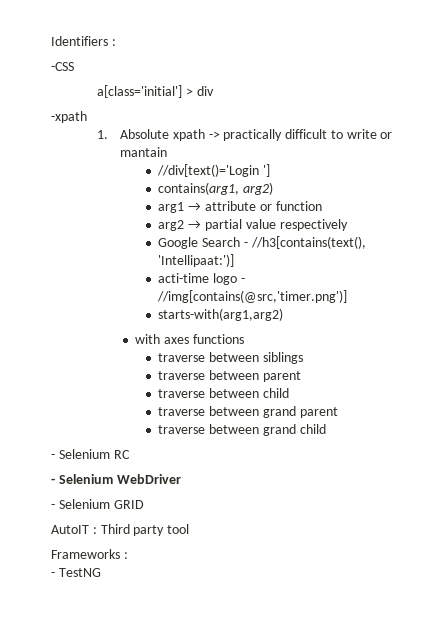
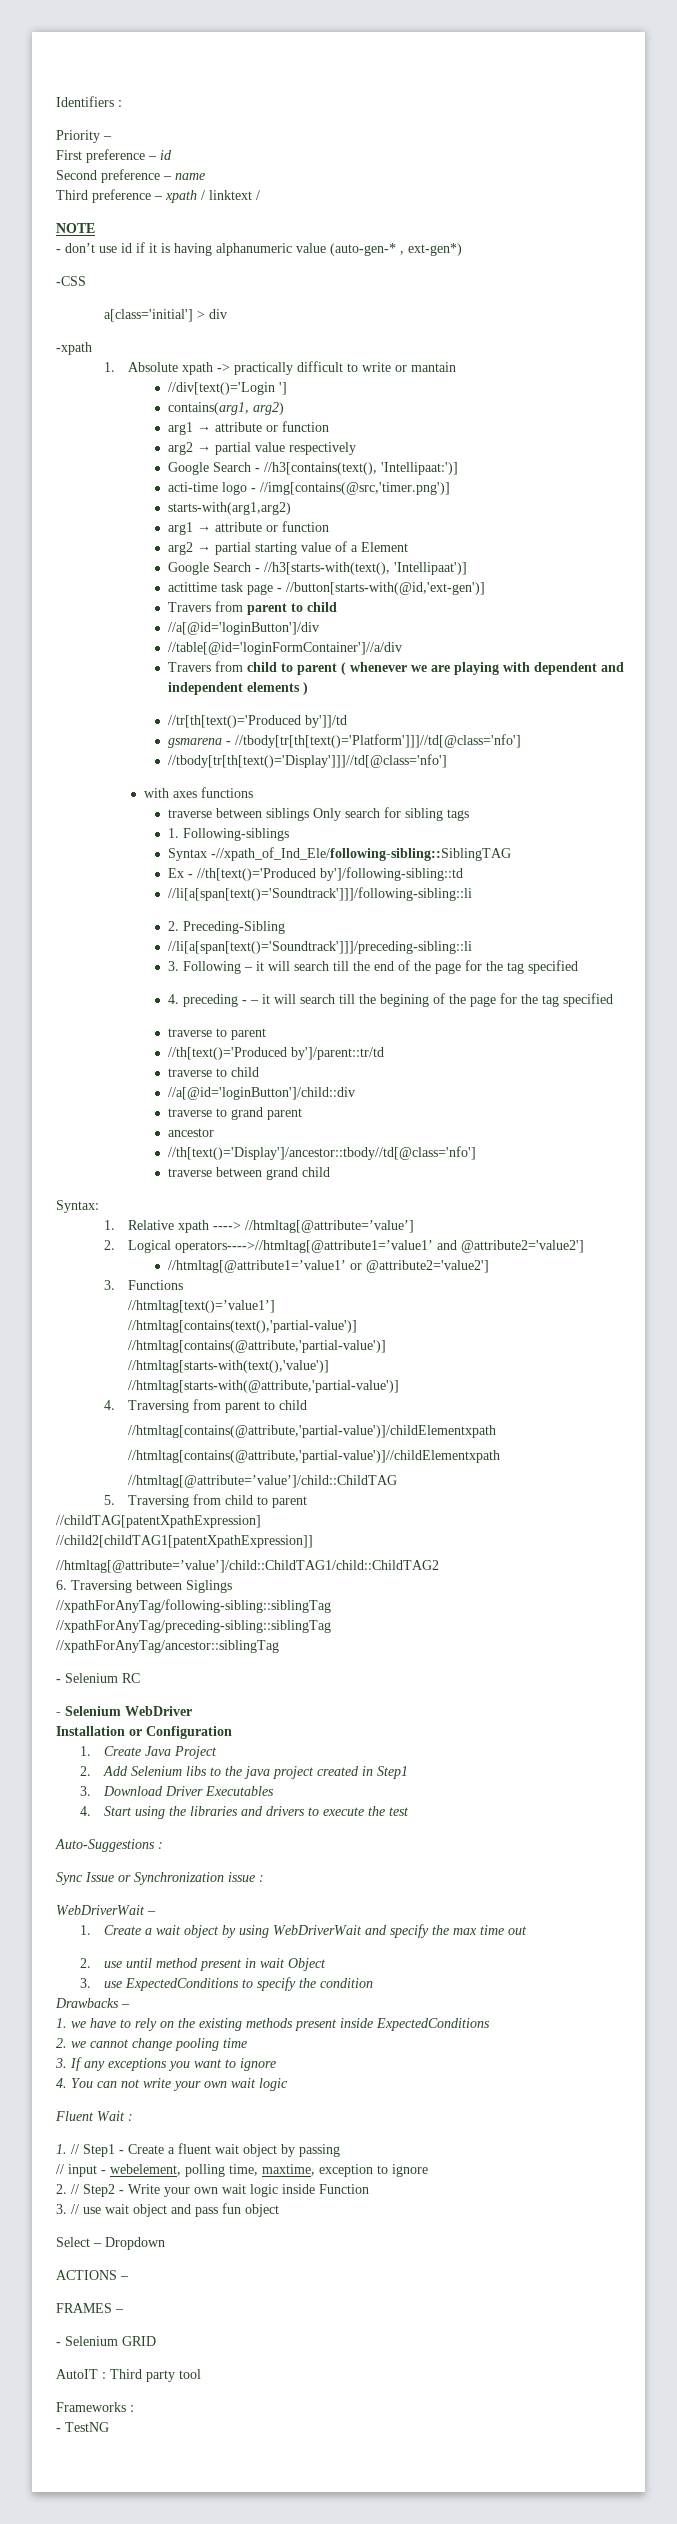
(116, 42) none -> [56,130,112,143] [56,149,172,163] [56,169,205,183] [56,189,260,203] [56,223,95,233] [56,242,462,256] // Priority – // First preference – id // Second preference – name // Third preference – xpath / linktext / // NOTE // - don’t use id if it is having alphanumeric value (auto-gen-* , ext-gen*)
(284, 314) none -> [167,521,329,535] [167,541,408,555] [167,562,467,575] [167,582,485,595] [167,601,337,615] [167,622,319,635] [167,642,402,655] [167,661,625,675] [167,682,308,695] [167,715,347,728] [167,734,521,748] [167,754,447,768] // arg1 → attribute or function // arg2 → partial starting value of a Element // Google Search - //h3[starts-with(text(), 'Intellipaat')] // actittime task page - //button[starts-with(@id,'ext-gen')] // Travers from parent to child // //a[@id='loginButton']/div // //table[@id='loginFormContainer']//a/div // Travers from child to parent ( whenever we are playing with dependent and independent elements ) // //tr[th[text()='Produced by']]/td // gsmarena - //tbody[tr[th[text()='Platform']]]//td[@class='nfo'] // //tbody[tr[th[text()='Display']]]//td[@class='nfo']
[158,370,301,382] [158,388,289,398] [158,406,260,416] // traverse between parent // traverse between child // traverse between -> [312,807,469,821] [167,828,289,841] [167,847,511,861] [167,867,463,881] [167,887,472,901] [167,921,285,934] [167,941,472,954] [167,960,578,974] [167,993,613,1007] [167,1028,266,1040] [167,1047,384,1060] [167,1067,259,1077] [167,1087,355,1100] [167,1108,227,1117] Only search for sibling tags // 1. Following-siblings // Syntax -//xpath_of_Ind_Ele/following-sibling::SiblingTAG // Ex - //th[text()='Produced by']/following-sibling::td // //li[a[span[text()='Soundtrack']]]/following-sibling::li // 2. Preceding-Sibling // //li[a[span[text()='Soundtrack']]]/preceding-sibling::li // 3. Following – it will search till the end of the page for the tag specified // 4. preceding - – it will search till the begining of the page for the tag specified // traverse to parent // //th[text()='Produced by']/parent::tr/td // traverse to child // //a[@id='loginButton']/child::div // traverse to
(338, 412) none -> [167,1128,214,1137] [167,1146,476,1160] // ancestor // //th[text()='Display']/ancestor::tbody//td[@class='nfo']
(326, 429) none -> [56,1200,99,1213] [104,1220,415,1233] [104,1240,585,1253] [167,1260,489,1273] [104,1280,184,1290] [128,1300,276,1313] [128,1320,358,1333] [128,1340,387,1353] [128,1360,330,1373] [128,1380,400,1393] [104,1399,308,1413] [128,1425,497,1438] [128,1450,501,1463] [128,1475,398,1488] [104,1494,308,1508] [56,1515,261,1528] [56,1535,313,1548] [56,1560,439,1573] [56,1580,232,1593] [56,1599,331,1613] [56,1620,331,1633] [56,1640,279,1653] // Syntax: // 1. Relative xpath ----> //htmltag[@attribute=’value’] // 2. Logical operators---->//htmltag[@attribute1=’value1’ and @attribute2='value2'] // //htmltag[@attribute1=’value1’ or @attribute2='value2'] // 3. Functions // //htmltag[text()=’value1’] // //htmltag[contains(text(),'partial-value')] // //htmltag[contains(@attribute,'partial-value')] // //htmltag[starts-with(text(),'value')] // //htmltag[starts-with(@attribute,'partial-value')] // 4. Traversing from parent to child // //htmltag[contains(@attribute,'partial-value')]/childElementxpath // //htmltag[contains(@attribute,'partial-value')]//childElementxpath // //htmltag[@attribute=’value’]/child::ChildTAG // 5. Traversing from child to parent // //childTAG[patentXpathExpression] // //child2[childTAG1[patentXpathExpression]] // //htmltag[@attribute=’value’]/child::ChildTAG1/child::ChildTAG2 // 6. Traversing between Siglings // //xpathForAnyTag/following-sibling::siblingTag // //xpathForAnyTag/preceding-sibling::siblingTag // //xpathForAnyTag/ancestor::siblingTag
(181, 479) none -> [56,1726,232,1739] [80,1746,218,1759] [80,1766,409,1779] [80,1786,275,1796] [80,1806,410,1819] [55,1839,163,1852] [56,1872,264,1885] [56,1905,156,1915] [80,1924,528,1938] [80,1958,327,1971] [80,1977,374,1991] [55,1998,130,2008] [56,2018,490,2031] [56,2038,247,2051] [55,2057,276,2071] [56,2078,288,2091] [55,2111,133,2121] [56,2143,340,2157] [56,2164,428,2177] [56,2184,369,2197] [56,2203,279,2217] [56,2237,165,2250] [56,2270,129,2280] [56,2303,124,2313] // Installation or Configuration // 1. Create Java Project // 2. Add Selenium libs to the java project created in Step1 // 3. Download Driver Executables // 4. Start using the libraries and drivers to execute the test // Auto-Suggestions : // Sync Issue or Synchronization issue : // WebDriverWait – // 1. Create a wait object by using WebDriverWait and specify the max time out // 2. use until method present in wait Object // 3. use ExpectedConditions to specify the condition // Drawbacks – // 1. we have to rely on the existing methods present inside ExpectedConditions // 2. we cannot change pooling time // 3. If any exceptions you want to ignore // 4. You can not write your own wait logic // Fluent Wait : // 1. // Step1 - Create a fluent wait object by passing // // input - webelement, polling time, maxtime, exception to ignore // 2. // Step2 - Write your own wait logic inside Function // 3. // use wait object and pass fun object // Select – Dropdown // ACTIONS – // FRAMES –

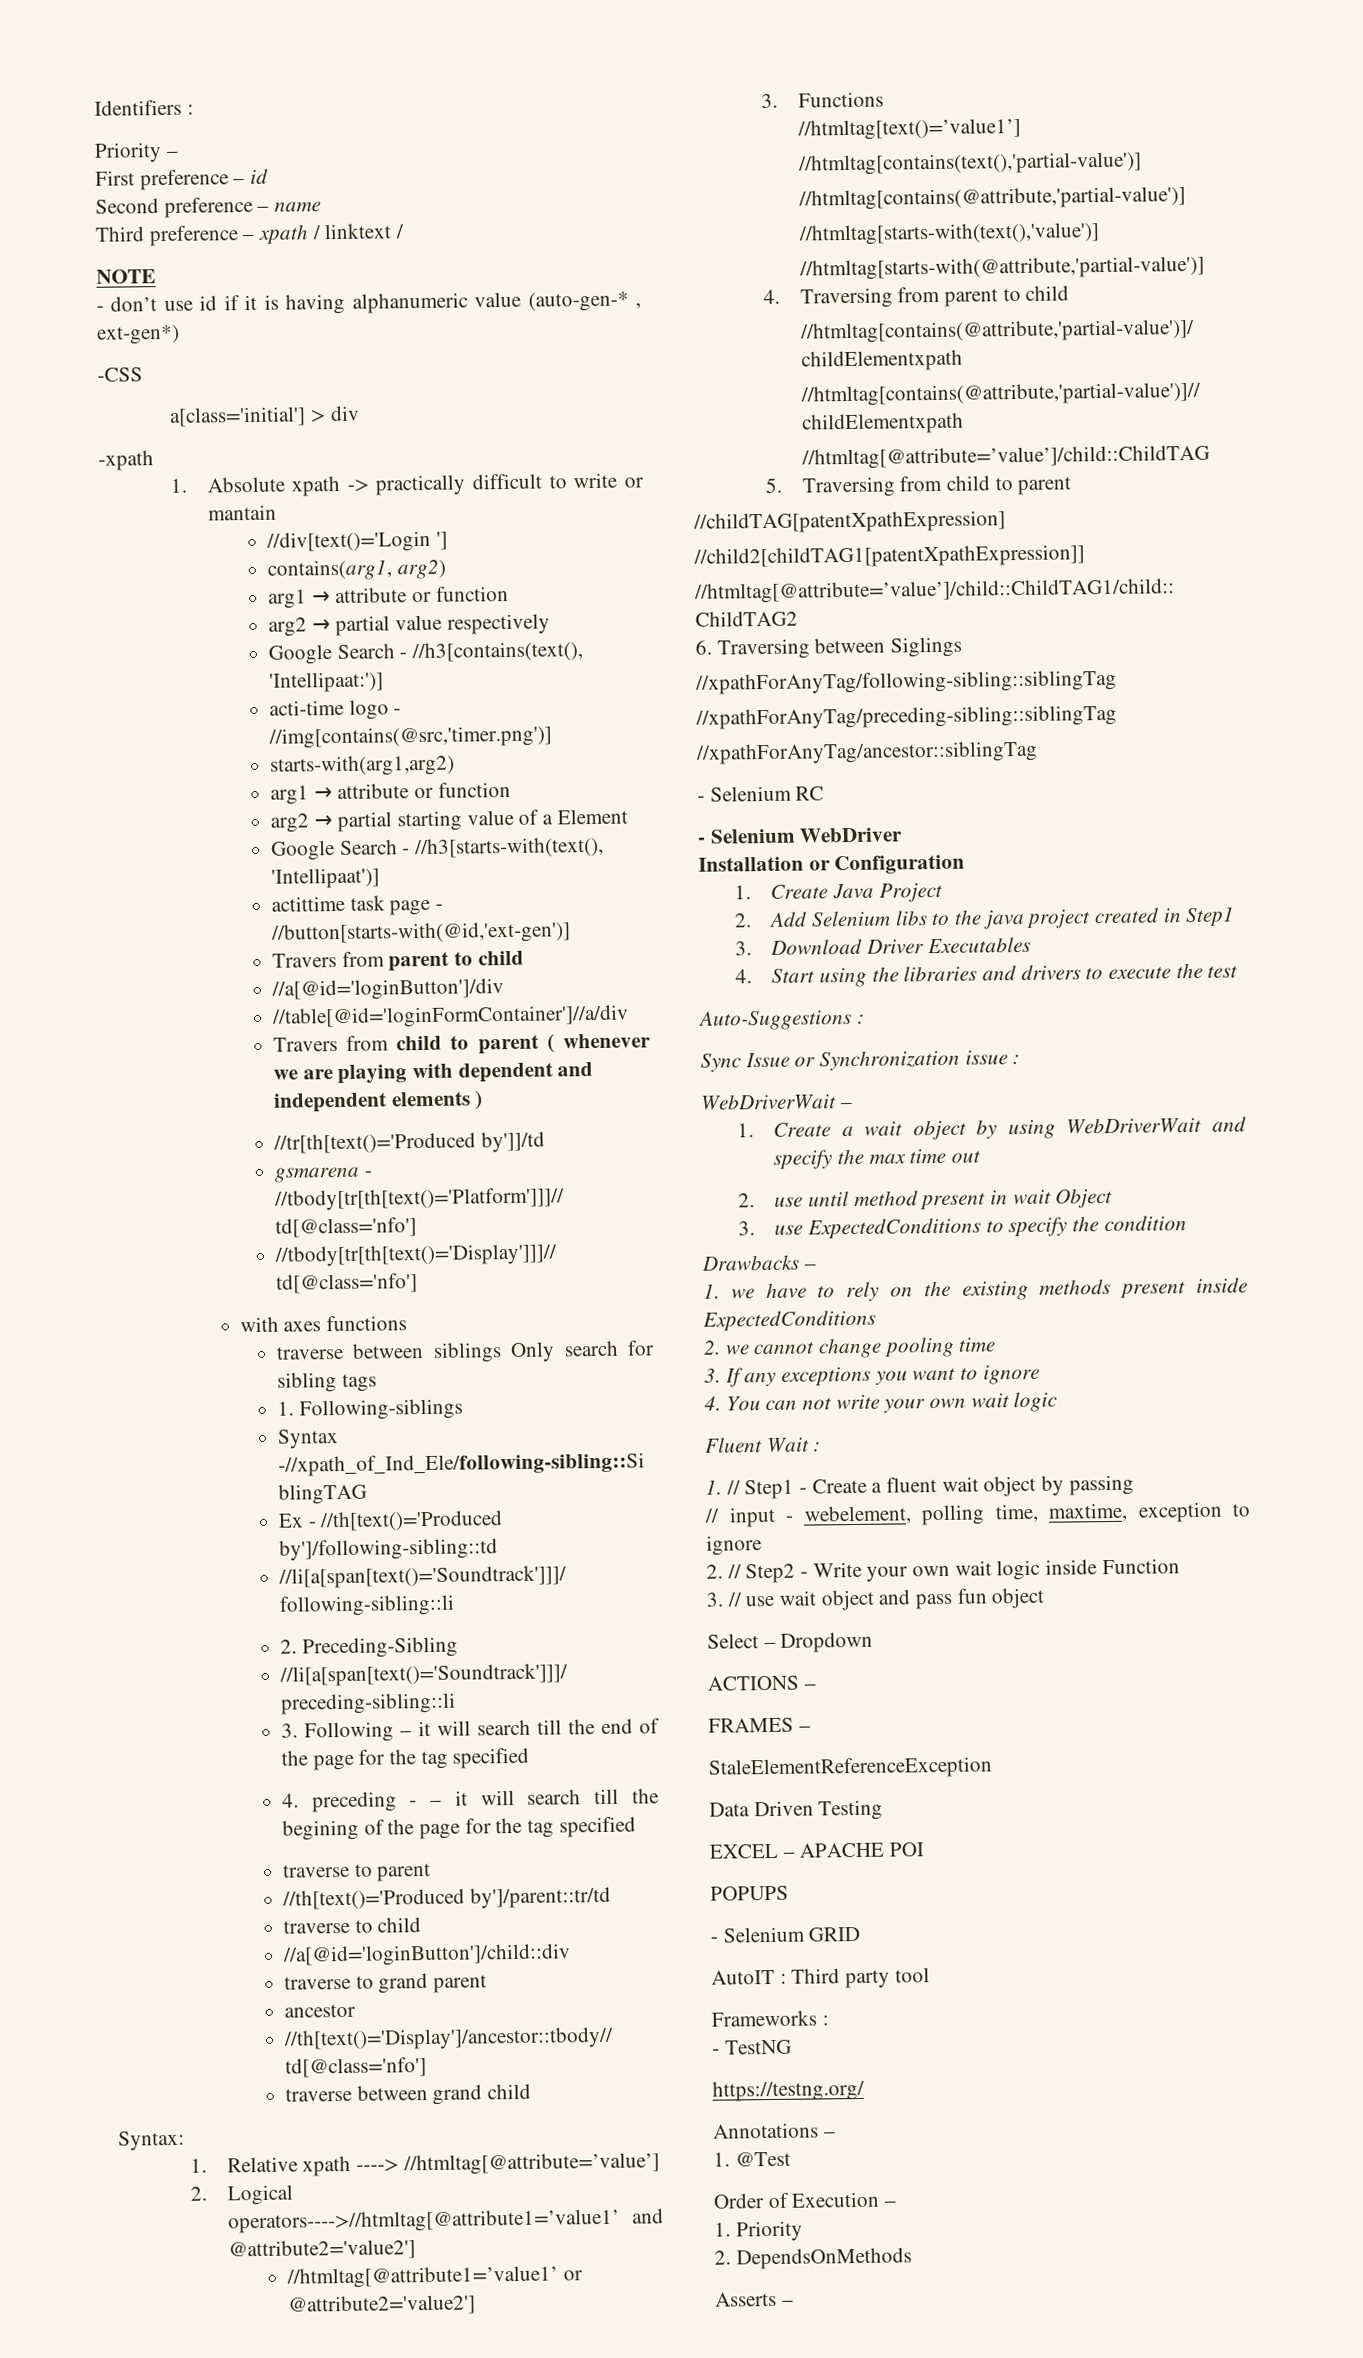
(124, 2311) none -> [708,1756,993,1780] [709,1799,884,1821] [709,1842,925,1859] [710,1885,789,1901] // StaleElementReferenceException // Data Driven Testing // EXCEL – APACHE POI // POPUPS
(109, 2427) none -> [712,2079,865,2102] [713,2122,836,2139] [713,2151,791,2167] [713,2191,898,2209] [714,2220,803,2242] [714,2247,912,2270] [715,2291,794,2307] // https://testng.org/ // Annotations – // 1. @Test // Order of Execution – // 1. Priority // 2. DependsOnMethods // Asserts –

